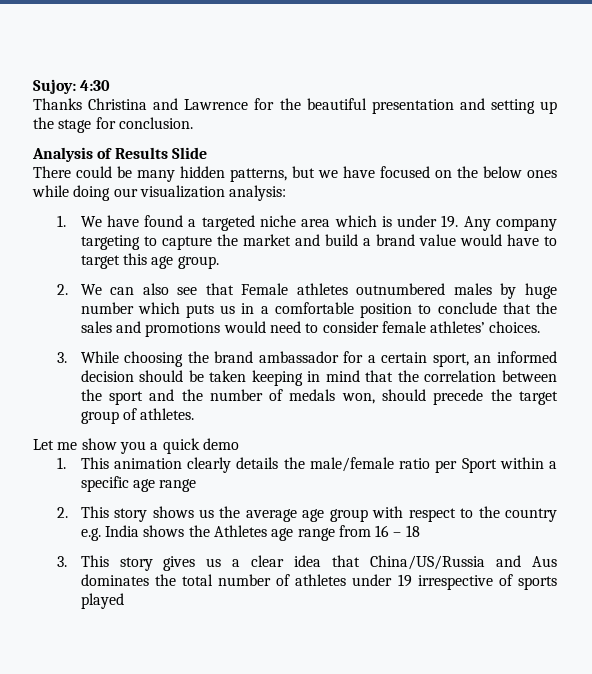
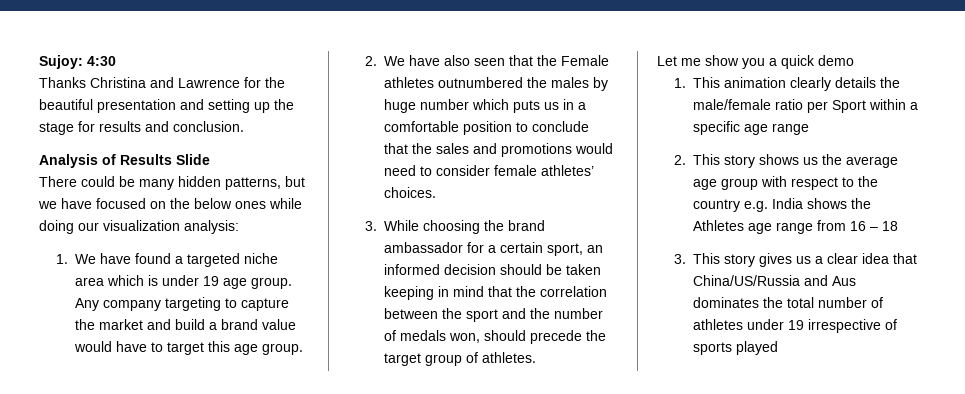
(116, 123) none -> [99,121,169,132] results and
[441,215,459,228] 19. -> [203,276,293,289] 19 age group.
[110,283,234,295] can also see that -> [409,55,558,66] have also seen that the
(446, 289) none -> [527,77,548,88] the

